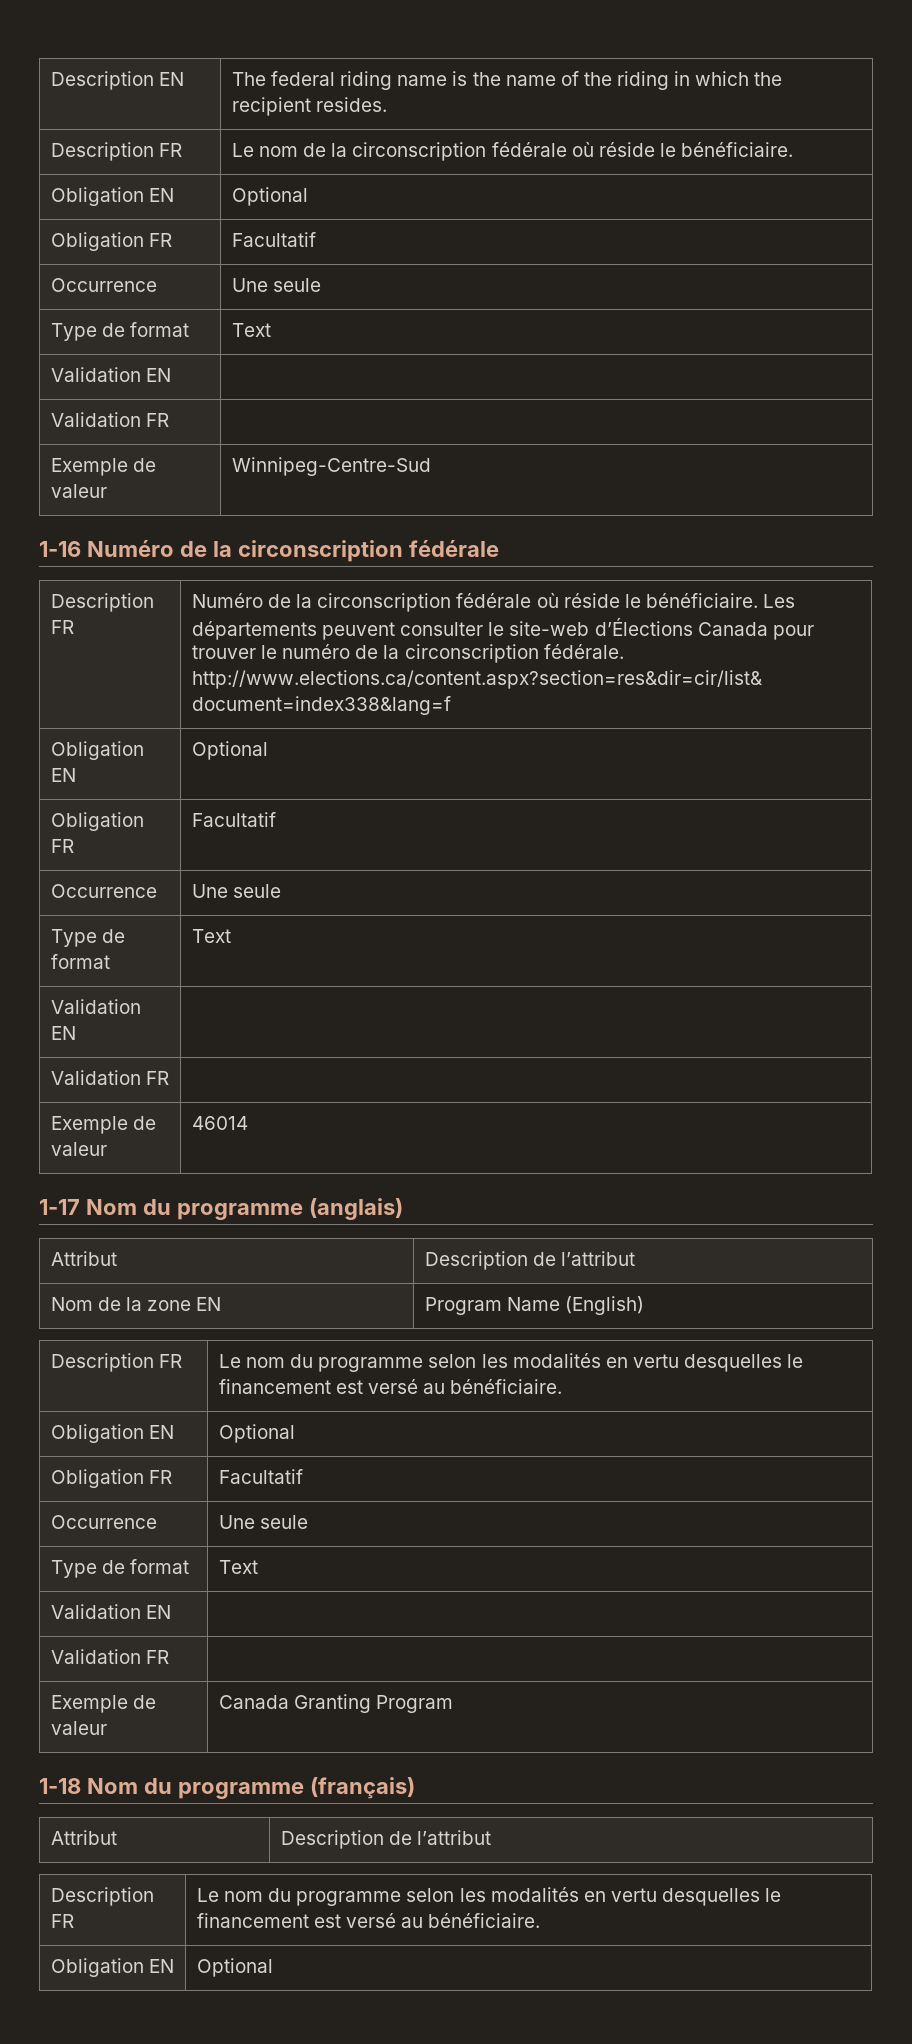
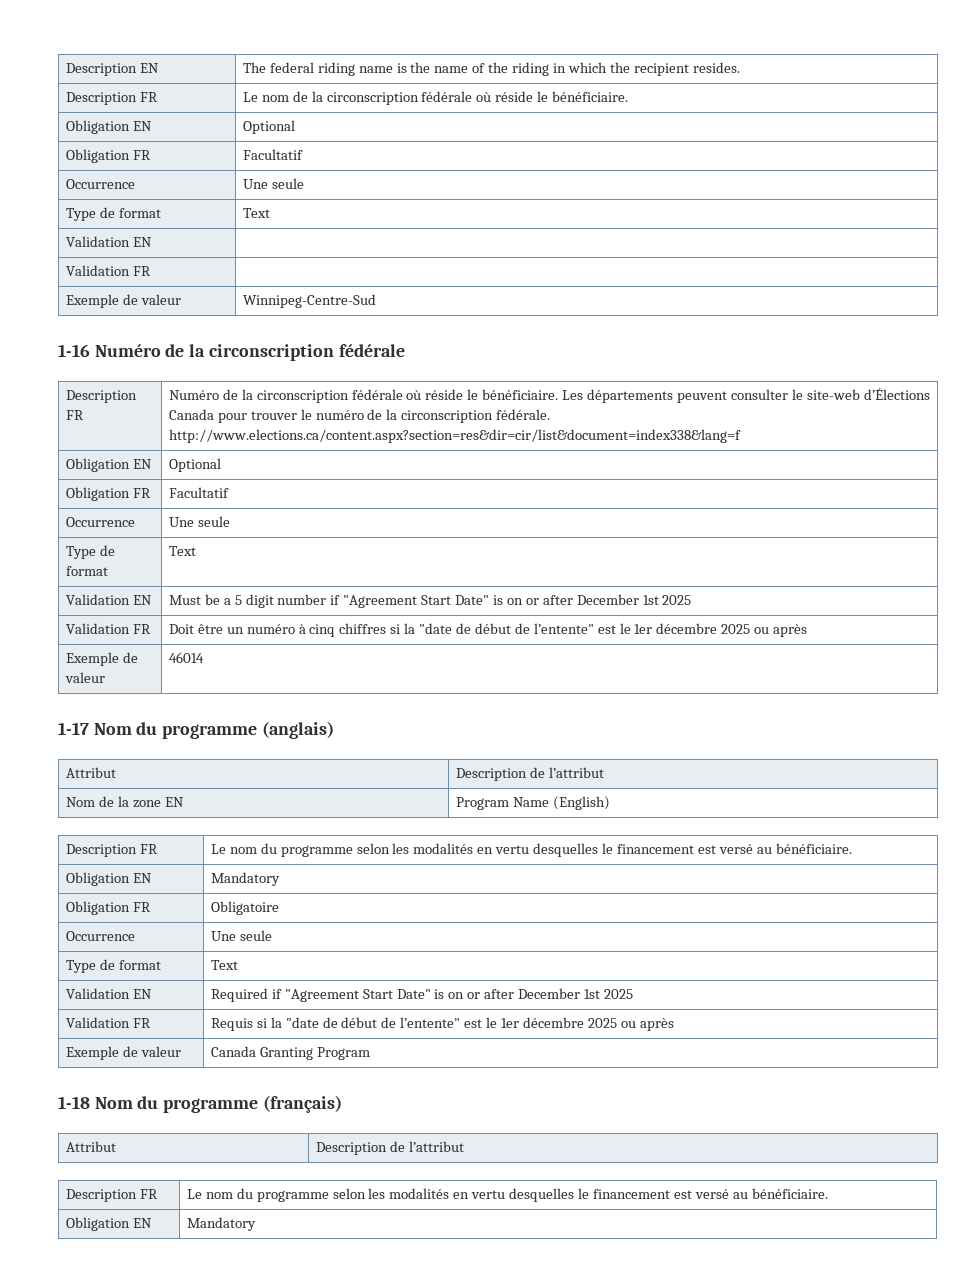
[50,1070,170,1085] // Validation FR | -> [168,594,692,608] [65,623,151,634] [168,623,808,637] Must be a 5 digit number if "Agreement Start Date" is on or after December 1st 2025 // Validation FR | Doit être un numéro à cinq chiffres si la "date de début de l’entente" est le 1er décembre 2025 ou après
[218,1424,295,1443] [50,1469,173,1488] [218,1469,303,1484] [50,1515,157,1529] [218,1515,309,1529] [50,1559,190,1578] [218,1560,258,1574] [50,1604,172,1619] [50,1649,170,1664] Optional // Obligation FR | Facultatif // Occurrence | Une seule // Type de format | Text // Validation EN | // Validation FR | -> [210,872,280,886] [65,901,151,915] [210,901,279,915] [65,931,135,941] [210,930,272,941] [65,959,161,973] [210,960,238,970] [65,988,152,999] [210,988,633,1002] [65,1017,151,1028] [210,1017,674,1031] Mandatory // Obligation FR | Obligatoire // Occurrence | Une seule // Type de format | Text // Validation EN | Required if "Agreement Start Date" is on or after December 1st 2025 // Validation FR | Requis si la "date de début de l’entente" est le 1er décembre 2025 ou après
[196,1958,273,1977] Optional -> [186,1217,256,1231] Mandatory

